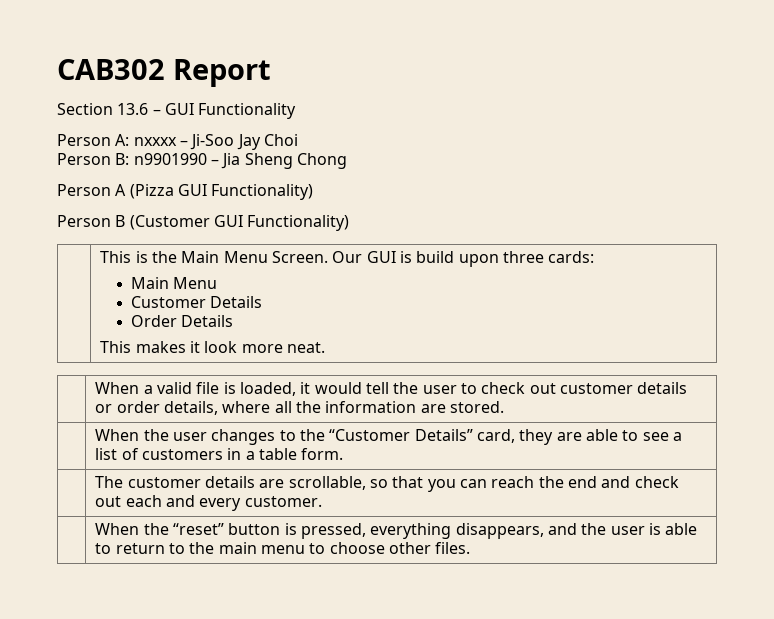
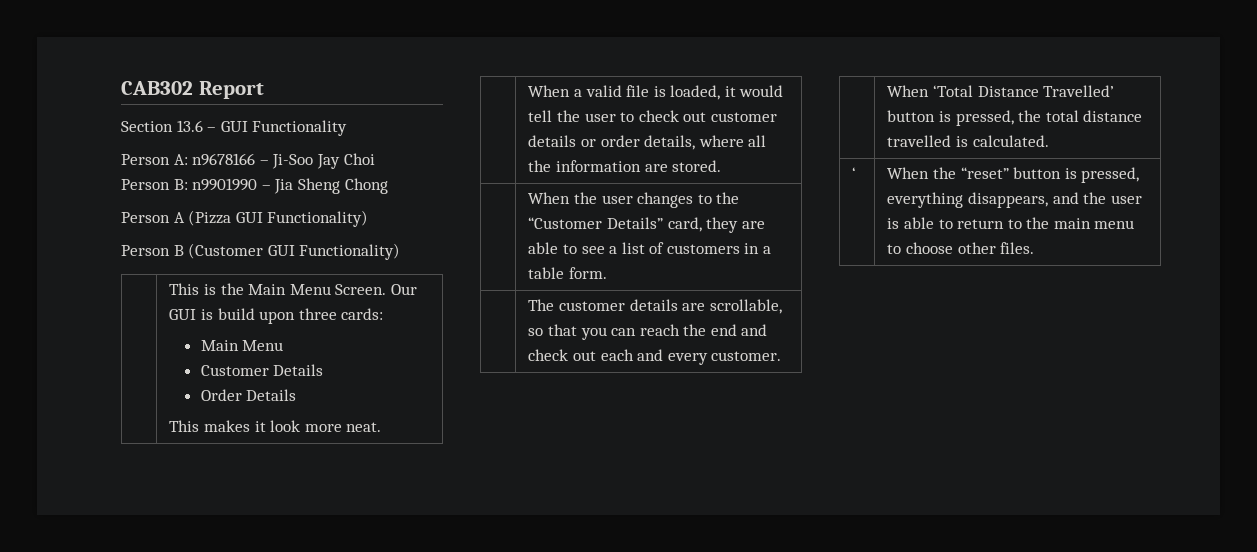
[133,137,177,146] nxxxx -> [192,153,256,166] n9678166
(322, 501) none -> [887,85,1115,97] [887,110,1143,126] [887,135,1049,147] [852,167,857,179] | When ‘Total Distance Travelled’ button is pressed, the total distance travelled is calculated. // ‘

